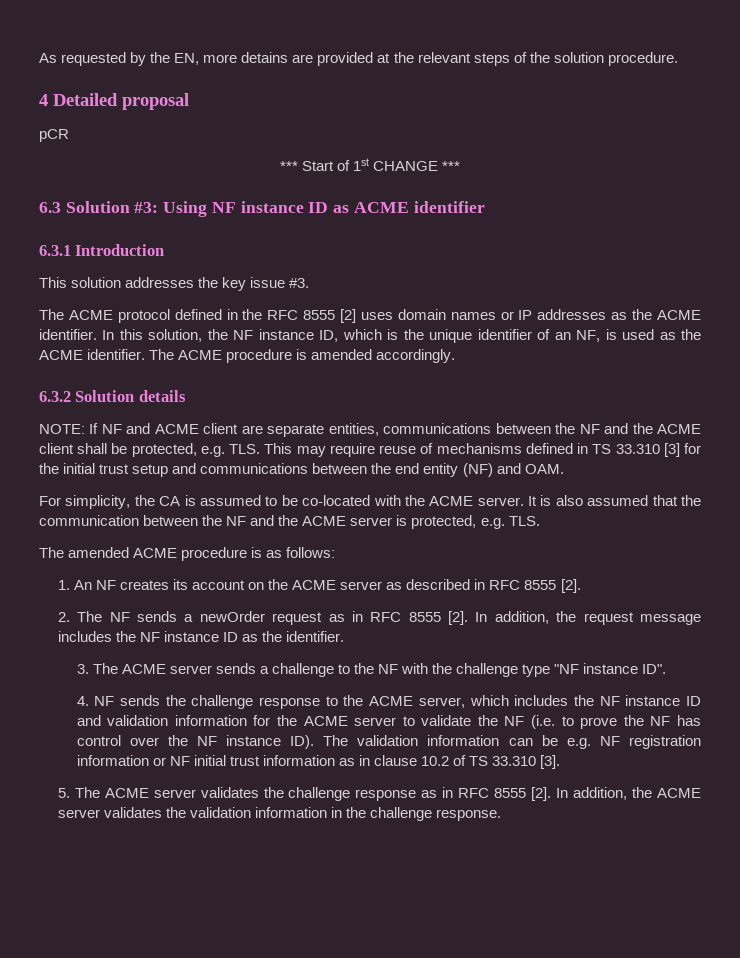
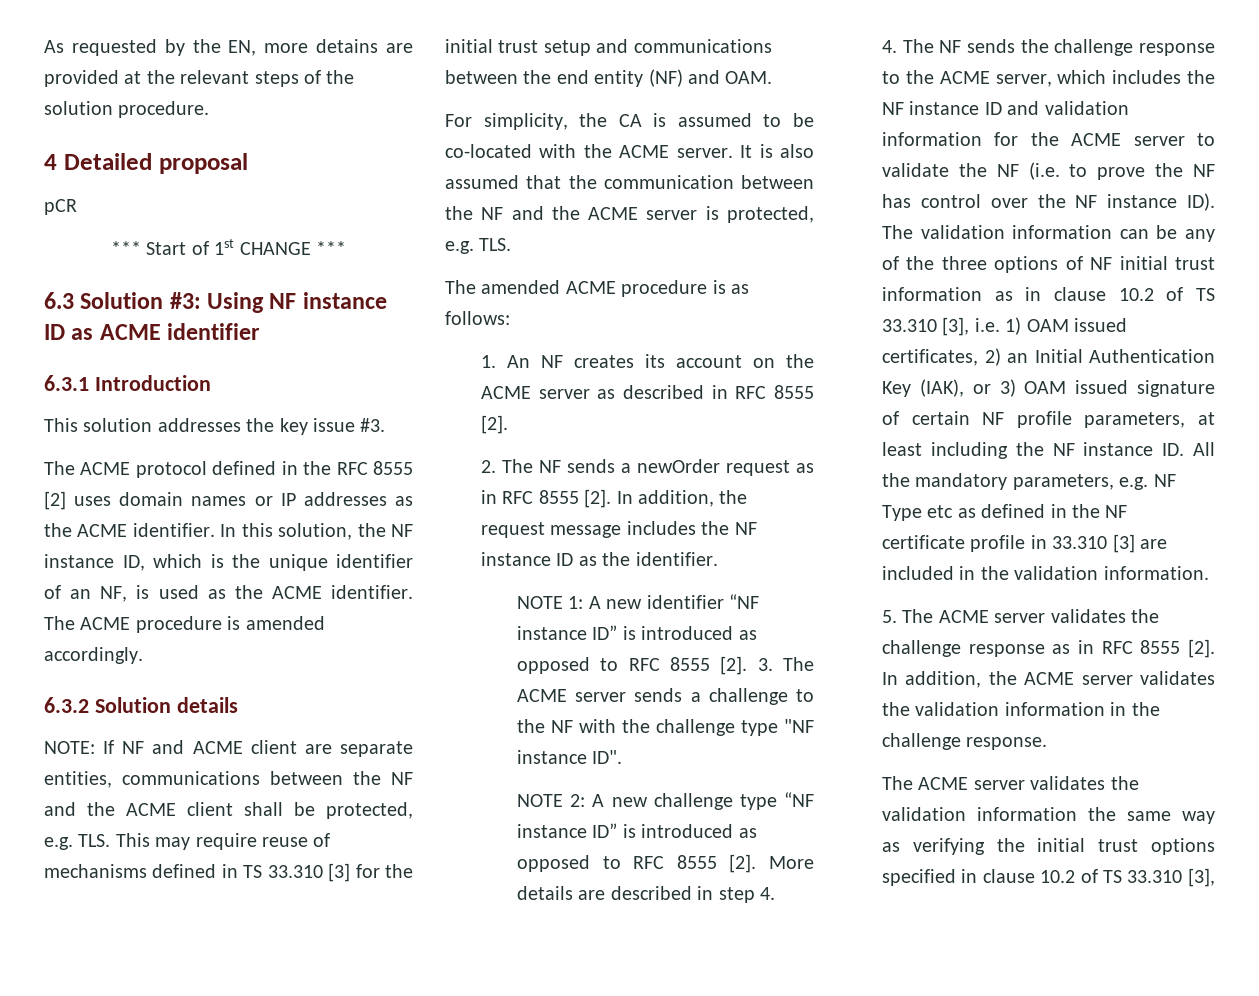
(345, 636) none -> [517,594,760,609] [517,625,757,640] [517,656,748,675] NOTE 1: A new identifier “NF instance ID” is introduced as opposed to RFC 8555 [2].
[76,696,89,706] 4. -> [517,792,814,810] [517,823,757,838] [517,854,814,873] [517,886,776,903] [882,39,934,53] NOTE 2: A new challenge type “NF instance ID” is introduced as opposed to RFC 8555 [2]. More details are described in step 4. // 4. The
[566,735,701,749] [76,755,166,766] e.g. NF registration information or -> [1185,229,1215,242] [882,256,1083,273] any of the three options of
[540,755,561,769] [3]. -> [942,317,1128,336] [882,348,1215,366] [882,379,1215,397] [882,411,1215,428] [882,442,1215,459] [882,473,1176,490] [882,504,1128,521] [882,534,1168,553] [882,566,1209,580] [3], i.e. 1) OAM issued certificates, 2) an Initial Authentication Key (IAK), or 3) OAM issued signature of certain NF profile parameters, at least including the NF instance ID. All the mandatory parameters, e.g. NF Type etc as defined in the NF certificate profile in 33.310 [3] are included in the validation information.
(502, 815) none -> [882,776,1139,790] [882,807,1215,824] [882,838,1215,855] [882,868,1215,887] // The ACME server validates the validation information the same way as verifying the initial trust options specified in clause 10.2 of TS 33.310 [3],

